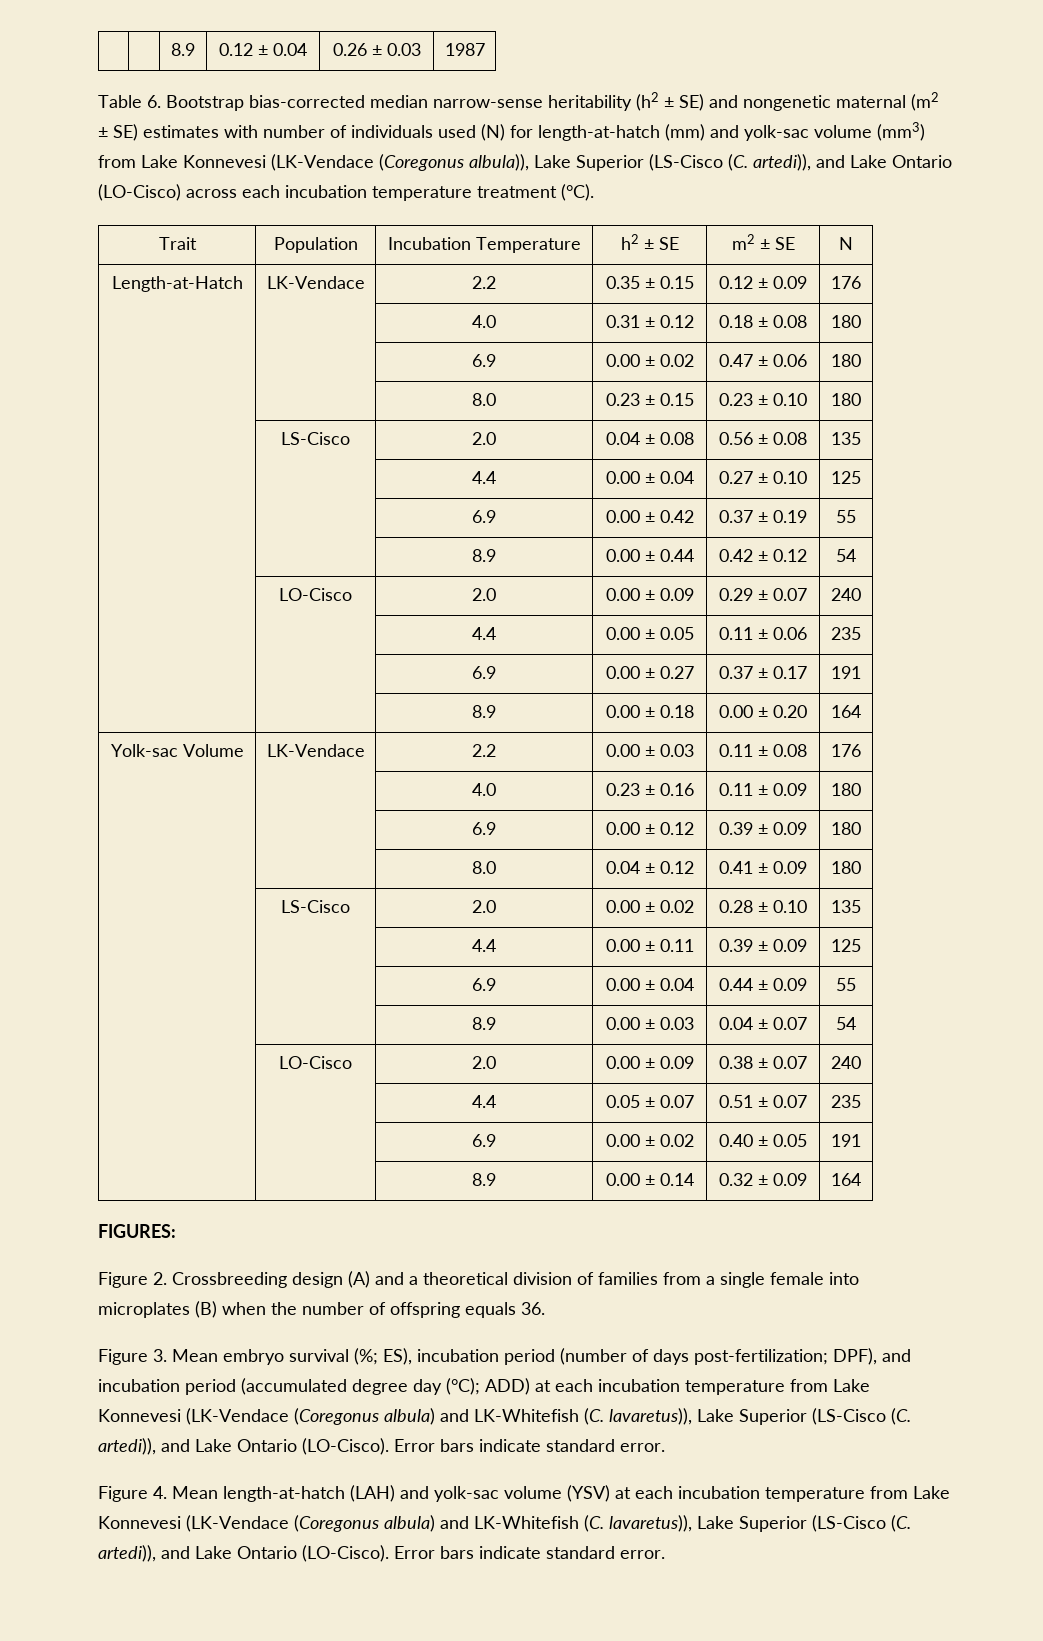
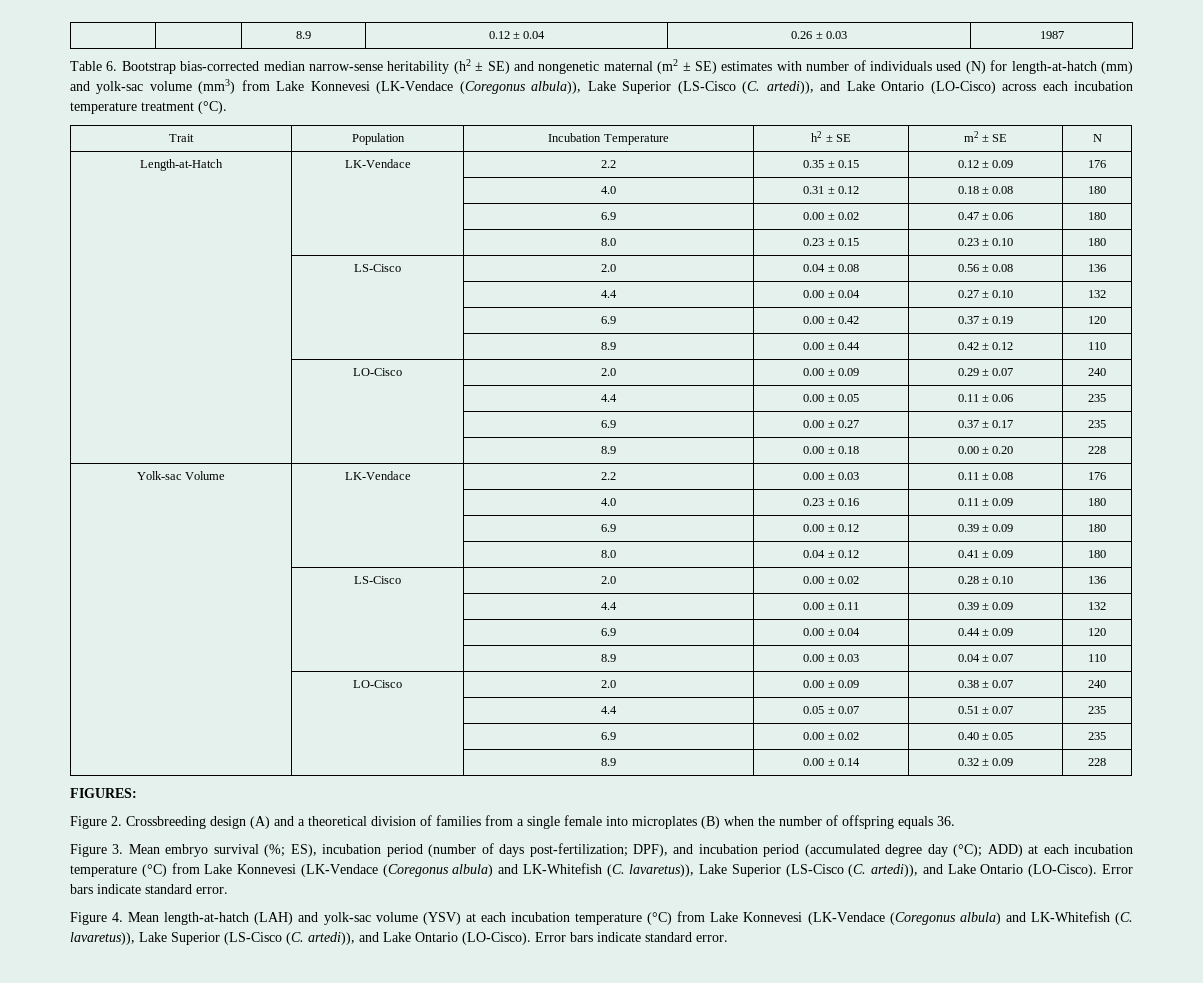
[831,432,861,445] 135 -> [1088,264,1106,272] 136
[831,471,861,484] 125 -> [1088,290,1106,298] 132
[836,510,856,523] 55 -> [1088,316,1106,324] 120
[836,549,856,562] 54 -> [1088,342,1106,350] 110
[831,666,861,679] 191 -> [1088,420,1106,428] 235
[831,705,861,718] 164 -> [1088,446,1106,454] 228
[831,900,861,913] 135 -> [1088,576,1106,584] 136
[831,939,861,952] 125 -> [1088,602,1106,610] 132
[836,978,856,991] 55 -> [1088,628,1106,636] 120
[836,1017,856,1030] 54 -> [1088,654,1106,662] 110
[831,1134,861,1147] 191 -> [1088,732,1106,740] 235
[831,1173,861,1186] 164 -> [1088,758,1106,766] 228
(785, 1387) none -> [141,864,167,877] (°C)
(865, 1494) none -> [647,912,673,925] (°C)

